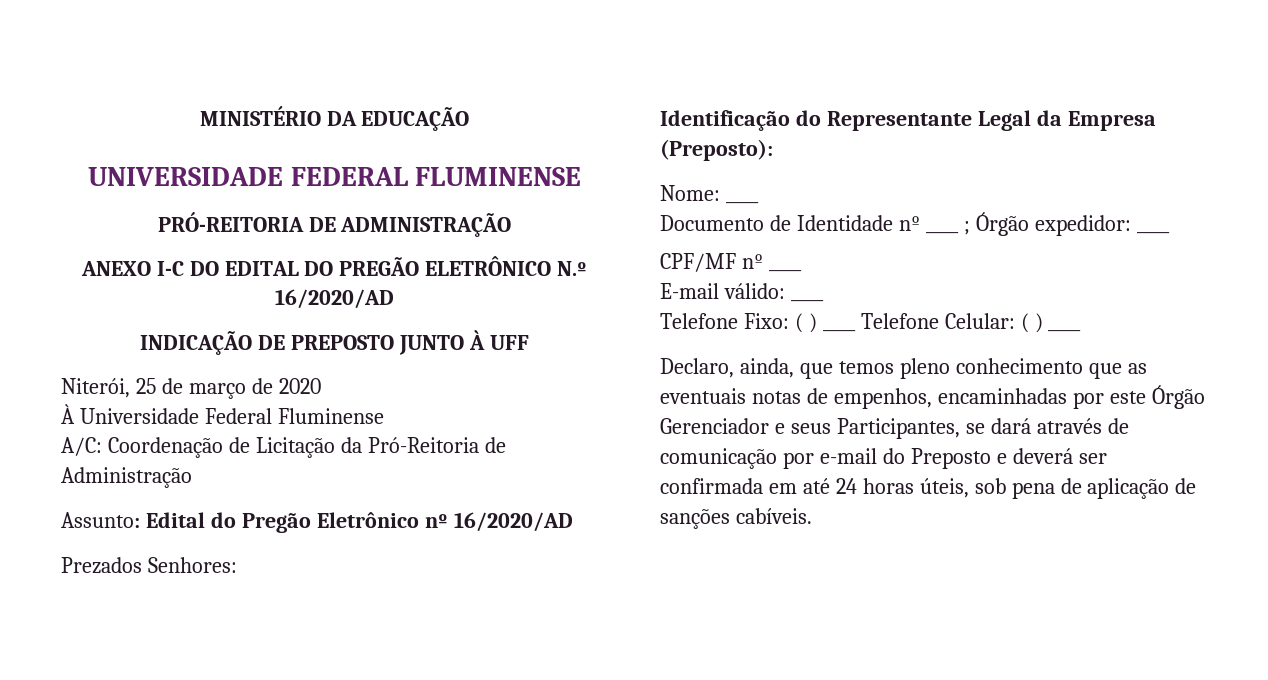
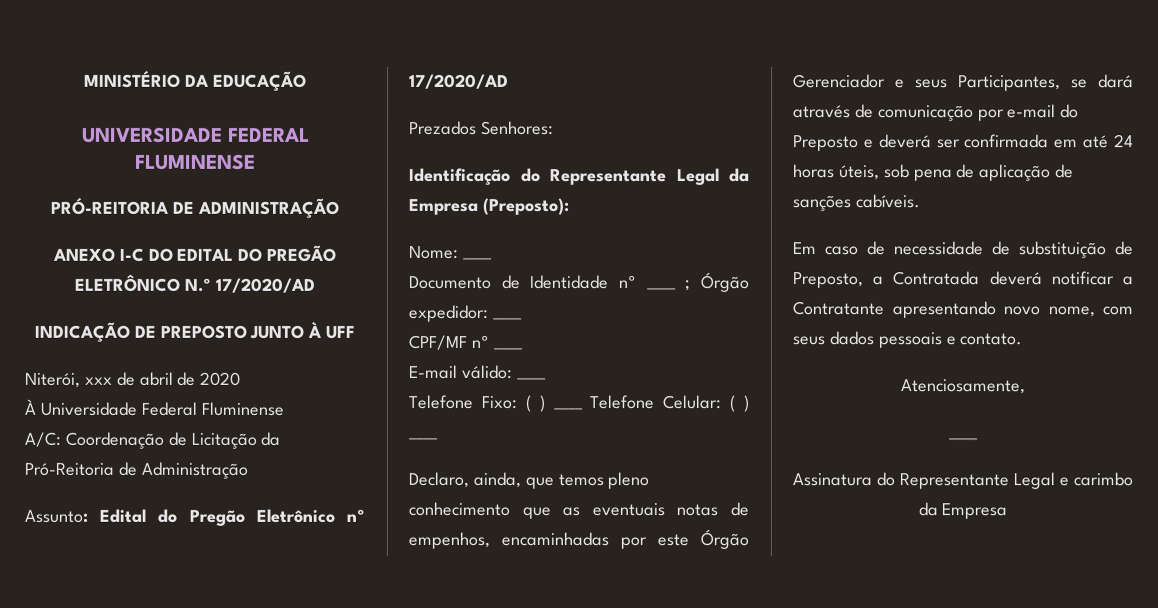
[275,289,394,309] 16/2020/AD -> [215,277,316,293] 17/2020/AD
[135,378,246,399] 25 de março -> [83,371,173,386] xxx de abril
[453,512,573,532] 16/2020/AD -> [409,73,509,89] 17/2020/AD
(812, 516) none -> [793,241,1134,259] [793,271,1134,289] [792,301,1133,319] [792,331,1023,349] [900,379,1025,395] [948,438,978,441] [792,472,1133,490] [917,502,1008,520] // Em caso de necessidade de substituição de Preposto, a Contratada deverá notificar a Contratante apresentando novo nome, com seus dados pessoais e contato. // Atenciosamente, // ____ // Assinatura do Representante Legal e carimbo da Empresa

